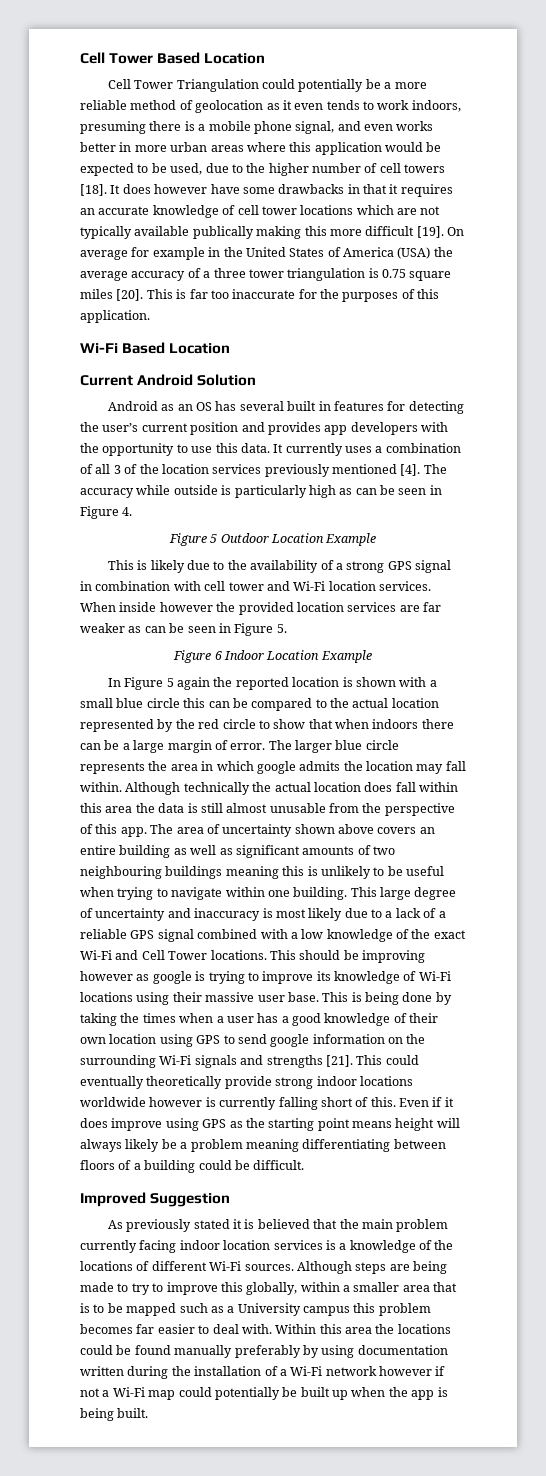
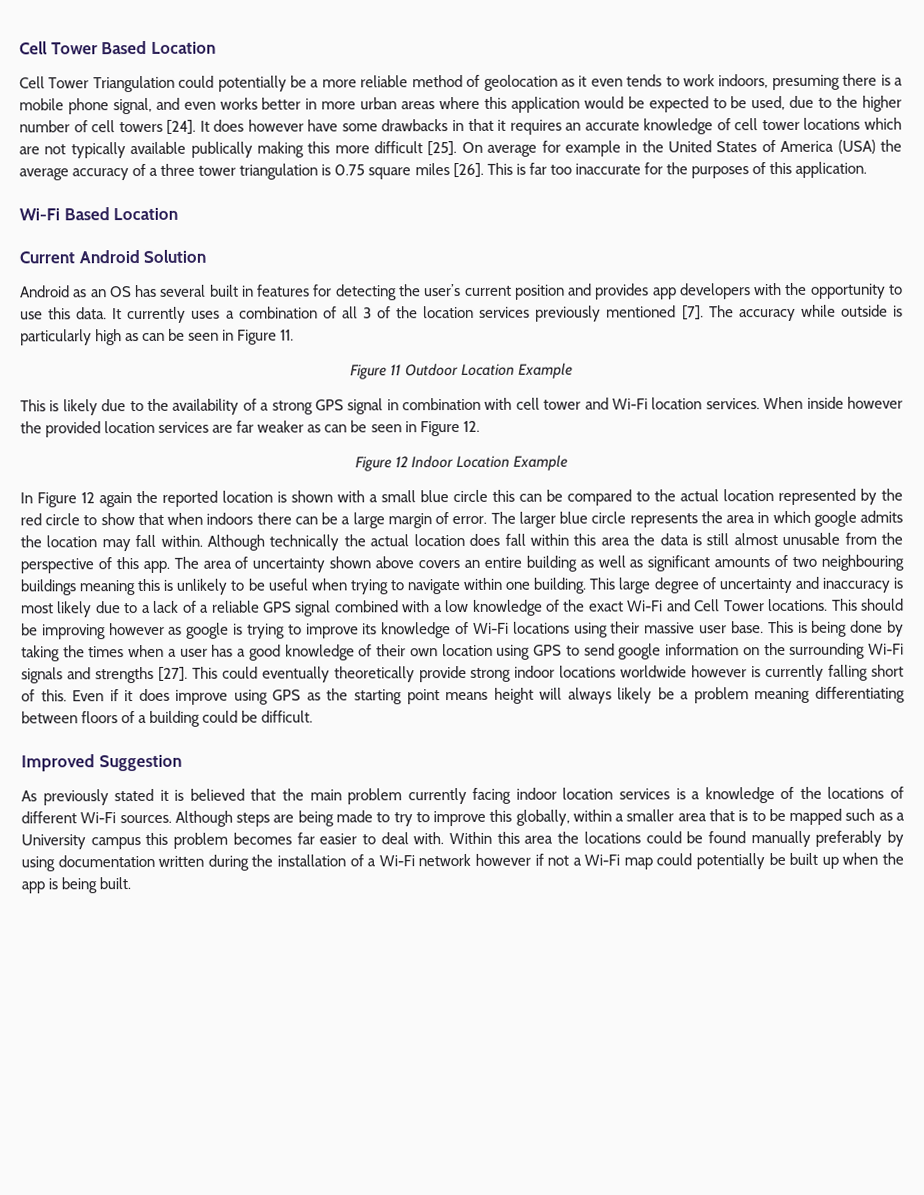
[80,184,107,196] [18]. -> [166,119,197,135] [24].
[416,226,444,238] [19]. -> [427,141,458,157] [25].
[116,289,144,301] [20]. -> [452,162,484,179] [26].
[400,464,421,476] [4]. -> [681,305,704,321] [7].
[122,507,133,516] [168,533,218,546] 4. // Figure 5 -> [280,329,295,341] [350,364,402,380] 11. // Figure 11
[276,624,287,633] [173,650,222,663] 5. // Figure 6 -> [462,420,480,432] [354,456,408,472] 12. // Figure 12
[166,678,174,687] 5 -> [81,492,95,504] 12
[325,1055,353,1067] [21]. -> [157,666,188,682] [27].

